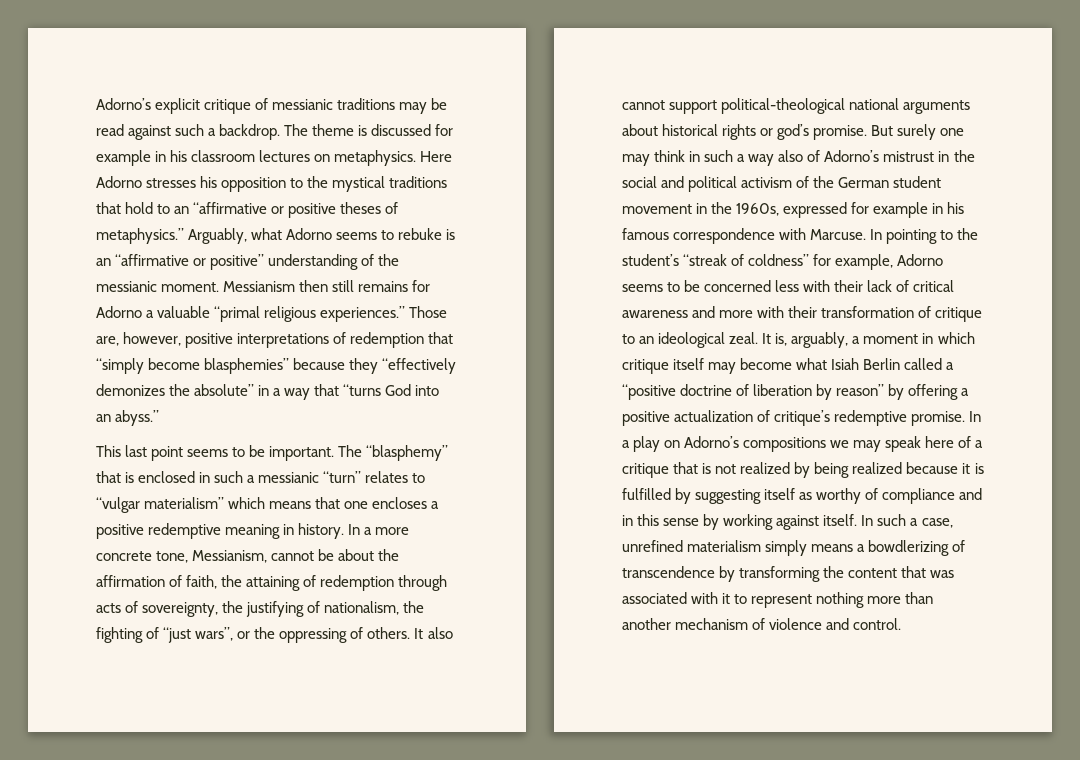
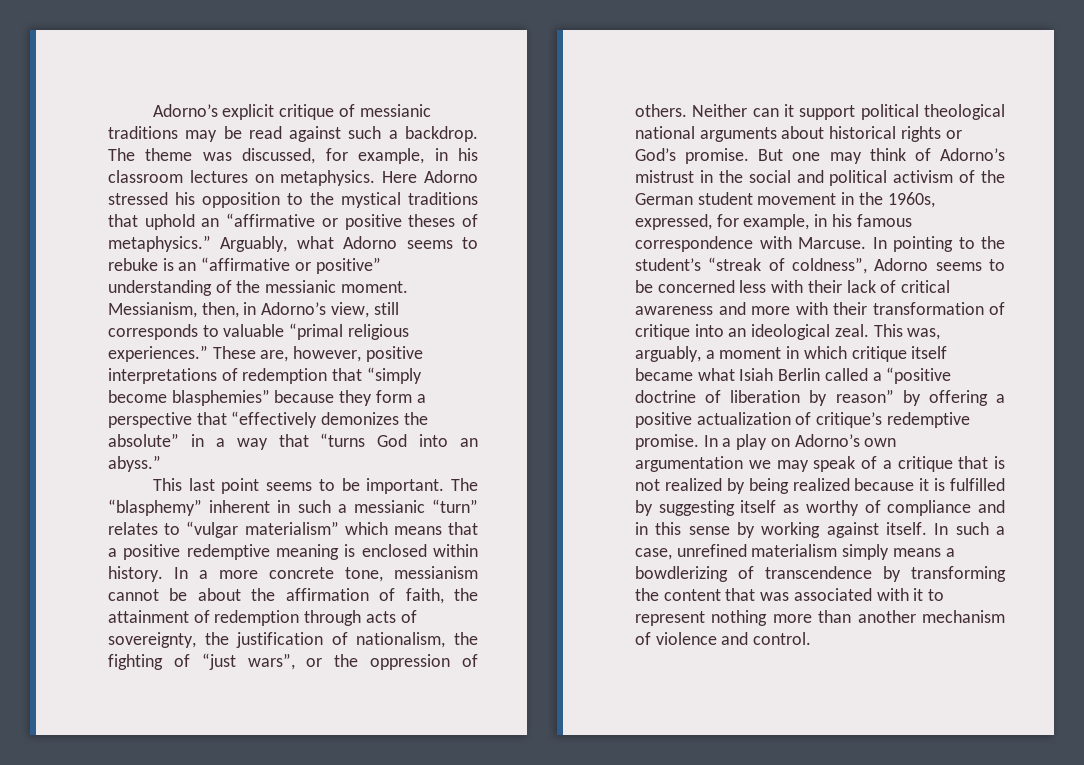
[358,124,454,136] [96,150,151,166] is discussed for example -> [202,148,425,164] was discussed, for example,
[146,178,197,188] stresses -> [108,192,168,205] stressed
[125,202,171,214] hold to -> [144,214,195,230] uphold
[223,280,431,292] [96,306,155,318] Messianism then still remains for Adorno a -> [108,302,399,318] [108,324,219,340] Messianism, then, in Adorno’s view, still corresponds to
[409,306,448,318] Those -> [212,346,256,359] These
(379, 366) none -> [375,390,426,403] [108,412,227,428] form a perspective that
[96,471,196,483] that is enclosed -> [209,500,271,513] inherent
[344,497,428,509] one encloses -> (478, 528) none
[283,524,295,535] in -> [344,544,479,557] is enclosed within
[192,550,268,563] Messianism, -> [394,566,478,579] messianism
[246,576,301,591] attaining -> [108,610,189,623] attainment
[246,601,305,617] justifying -> [236,632,324,648] justification
[279,628,348,643] oppressing -> [370,654,451,670] oppression
[414,627,453,639] [622,98,846,114] It also cannot support political-theological -> [692,104,1005,120] Neither can it support political theological
[777,124,810,140] god’s -> [635,148,676,161] God’s
[897,124,937,140] surely -> (784, 155) none
[689,150,804,166] in such a way also -> (906, 154) none
[783,202,929,218] expressed for example -> [635,214,810,230] expressed, for example,
[748,254,894,270] coldness” for example, -> [792,257,867,274] coldness”,
[622,334,635,344] to -> [694,324,724,337] into
[762,333,788,346] It is, -> [873,324,941,340] This was,
[708,358,793,374] may become -> [635,368,693,381] became
[743,437,827,452] compositions -> [864,438,897,447] [635,456,743,472] own argumentation
[925,436,955,448] here -> (856, 464) none

